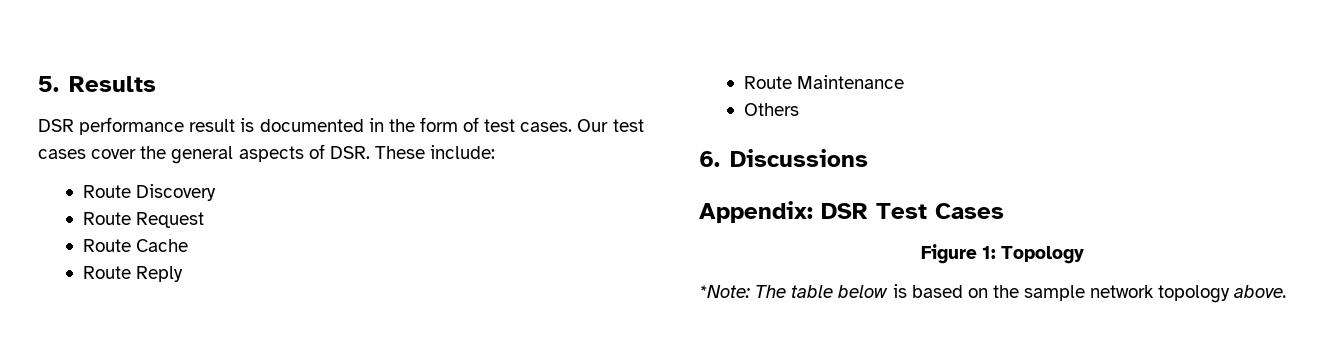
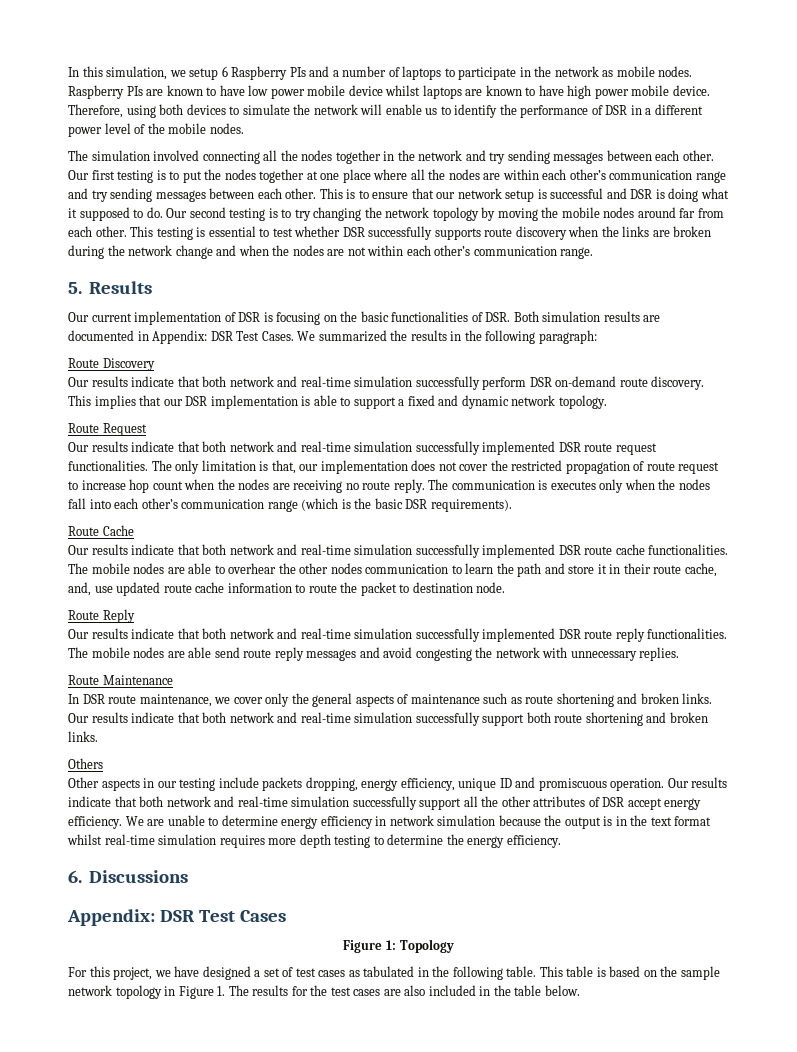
[38,76,156,92] [38,117,644,135] [38,144,496,164] [82,184,216,201] [82,212,204,228] [82,239,188,252] [82,266,183,282] [743,75,904,89] [743,103,799,116] 5. Results // DSR performance result is documented in the form of test cases. Our test cases cover the general aspects of DSR. These include: // Route Discovery // Route Request // Route Cache // Route Reply // Route Maintenance // Others -> [68,66,693,80] [68,85,710,99] [68,104,703,118] [68,123,244,137] [68,150,714,164] [68,169,726,183] [68,188,729,202] [68,207,724,221] [68,226,712,240] [68,245,594,259] [68,281,153,294] [68,311,661,325] [68,330,597,344] [68,358,155,371] [68,376,705,390] [68,395,607,409] [68,423,147,436] [68,441,657,455] [68,460,720,474] [68,479,710,493] [68,498,512,512] [68,525,134,536] [68,544,729,558] [68,563,717,577] [68,582,506,596] [68,609,135,623] [68,628,728,642] [68,647,680,661] [68,675,173,685] [68,693,713,707] [68,712,708,726] [68,731,98,742] [68,758,103,769] [68,777,728,791] [68,796,702,810] [68,815,712,829] [67,834,561,848] In this simulation, we setup 6 Raspberry PIs and a number of laptops to participate in the network as mobile nodes. Raspberry PIs are known to have low power mobile device whilst laptops are known to have high power mobile device. Therefore, using both devices to simulate the network will enable us to identify the performance of DSR in a different power level of the mobile nodes. // The simulation involved connecting all the nodes together in the network and try sending messages between each other. Our first testing is to put the nodes together at one place where all the nodes are within each other’s communication range and try sending messages between each other. This is to ensure that our network setup is successful and DSR is doing what it supposed to do. Our second testing is to try changing the network topology by moving the mobile nodes around far from each other. This testing is essential to test whether DSR successfully supports route discovery when the links are broken during the network change and when the nodes are not within each other’s communication range. // 5. Results // Our current implementation of DSR is focusing on the basic functionalities of DSR. Both simulation results are documented in Appendix: DSR Test Cases. We summarized the results in the following paragraph: // Route Discovery // Our results indicate that both network and real-time simulation successfully perform DSR on-demand route discovery. This implies that our DSR implementation is able to support a fixed and dynamic network topology. // Route Request // Our results indicate that both network and real-time simulation successfully implemented DSR route request functionalities. The only limitation is that, our implementation does not cover the restricted propagation of route request to increase hop count when the nodes are receiving no route reply. The communication is executes only when the nodes fall into each other’s communication range (which is the basic DSR requirements). // Route Cache // Our results indicate that both network and real-time simulation successfully implemented DSR route cache functionalities. The mobile nodes are able to overhear the other nodes communication to learn the path and store it in their route cache, and, use updated route cache information to route the packet to destination node. // Route Reply // Our results indicate that both network and real-time simulation successfully implemented DSR route reply functionalities. The mobile nodes are able send route reply messages and avoid congesting the network with unnecessary replies. // Route Maintenance // In DSR route maintenance, we cover only the general aspects of maintenance such as route shortening and broken links. Our results indicate that both network and real-time simulation successfully support both route shortening and broken links. // Others // Other aspects in our testing include packets dropping, energy efficiency, unique ID and promiscuous operation. Our results indicate that both network and real-time simulation successfully support all the other attributes of DSR accept energy efficiency. We are unable to determine energy efficiency in network simulation because the output is in the text format whilst real-time simulation requires more depth testing to determine the energy efficiency.
[699,285,889,298] *Note: The table below -> [68,966,594,980] For this project, we have designed a set of test cases as tabulated in the following table. This table
[1234,285,1288,298] above. -> [164,985,580,999] in Figure 1. The results for the test cases are also included in the table below.

